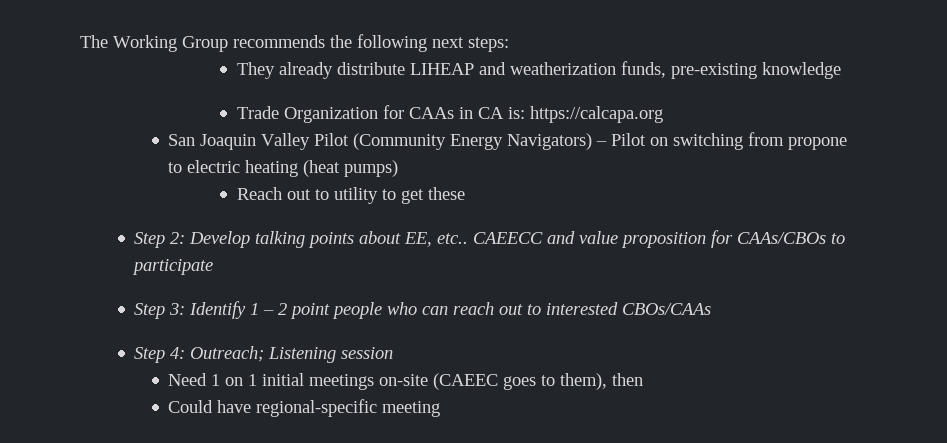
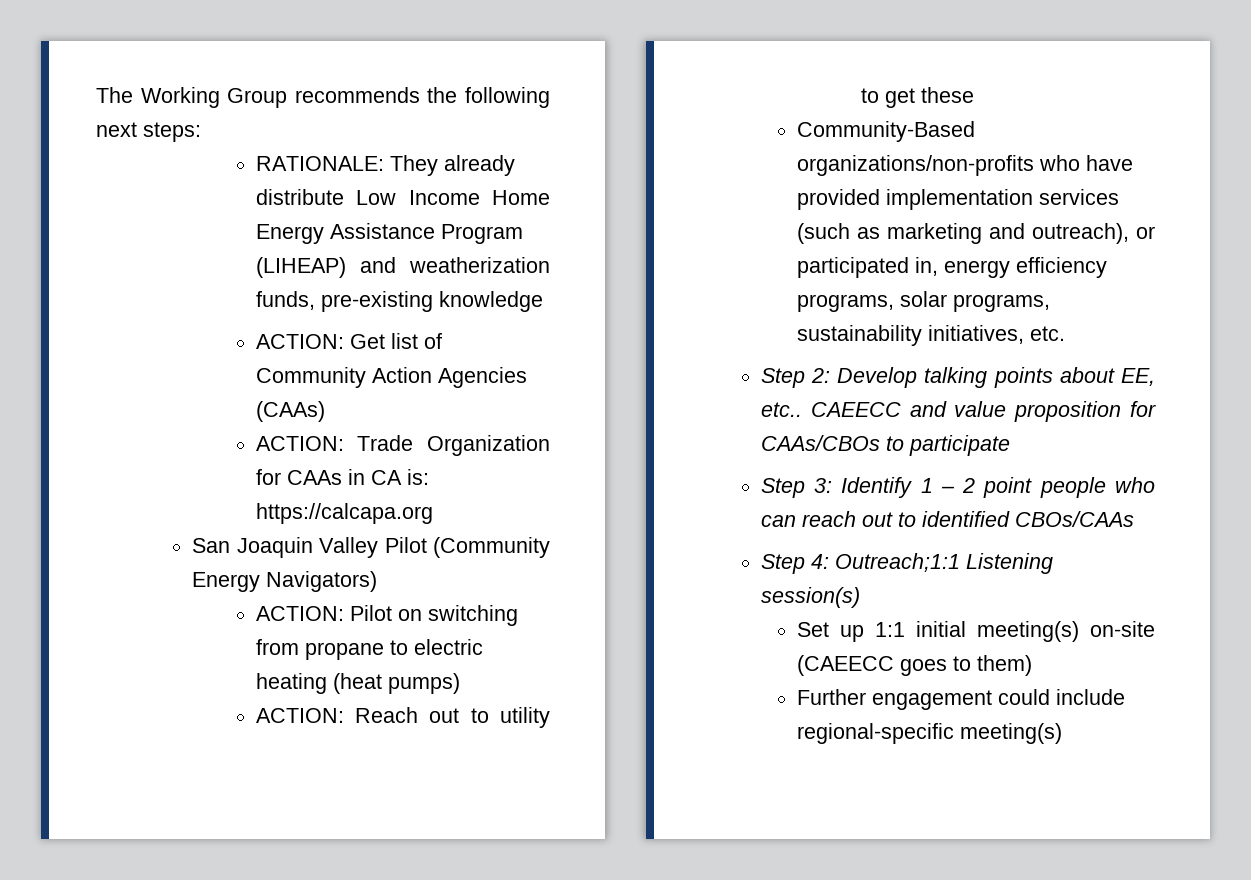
(509, 44) none -> [255,156,384,171] RATIONALE:
[409,63,474,75] LIHEAP -> [356,190,550,205] [255,223,523,244] [255,257,346,278] Low Income Home Energy Assistance Program (LIHEAP)
(841, 70) none -> [255,333,442,349] [255,367,527,388] [255,401,325,422] [255,436,344,451] ACTION: Get list of Community Action Agencies (CAAs) // ACTION:
[596,141,608,146] – -> [255,606,344,621] // ACTION:
[788,137,848,150] propone -> [304,642,384,660] propane
(399, 168) none -> [255,708,344,723] ACTION:
(465, 193) none -> [797,121,976,142] [797,155,1134,176] [797,189,1120,210] [797,223,1155,244] [797,257,1108,278] [797,291,1051,312] [797,325,1066,346] // Community-Based organizations/non-profits who have provided implementation services (such as marketing and outreach), or participated in, energy efficiency programs, solar programs, sustainability initiatives, etc.
[546,302,619,315] interested -> [921,511,1010,527] identified
[190,346,394,363] [168,373,644,390] [168,399,441,417] Outreach; Listening session // Need 1 on 1 initial meetings on-site (CAEEC goes to them), then // Could have regional-specific meeting -> [834,553,1053,574] [760,587,860,608] [797,621,1155,642] [797,655,1033,676] [797,689,1126,710] [797,723,1063,744] Outreach;1:1 Listening session(s) // Set up 1:1 initial meeting(s) on-site (CAEECC goes to them) // Further engagement could include regional-specific meeting(s)

